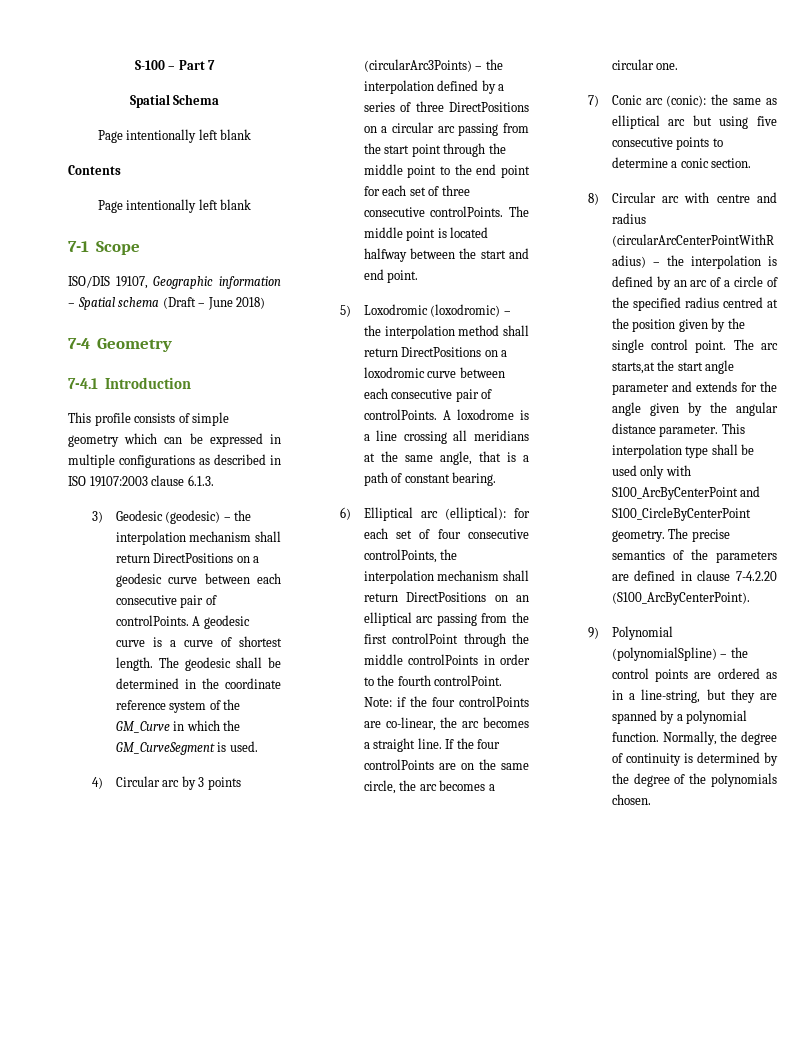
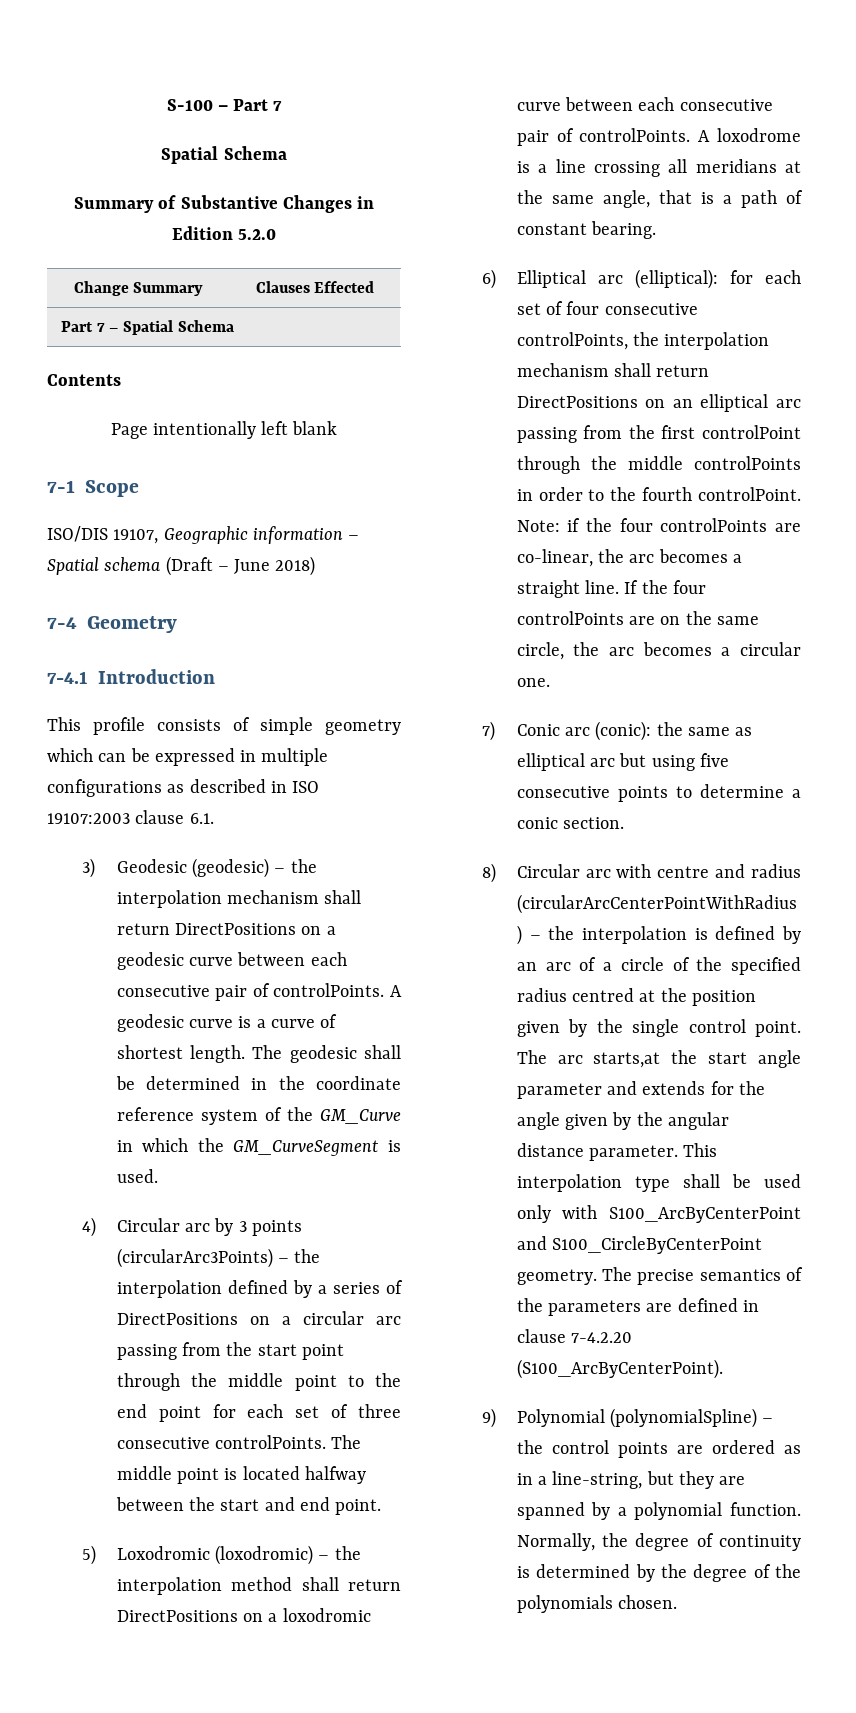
[97,129,252,143] Page intentionally left blank -> [73,195,375,213] [171,226,277,240] [73,281,204,296] [255,281,375,293] [60,320,234,335] Summary of Substantive Changes in Edition 5.2.0 // Change Summary | Clauses Effected // Part 7 – Spatial Schema
[187,475,214,486] 6.1.3. -> [189,813,214,824] 6.1.
[415,101,444,112] three -> (404, 1287) none

